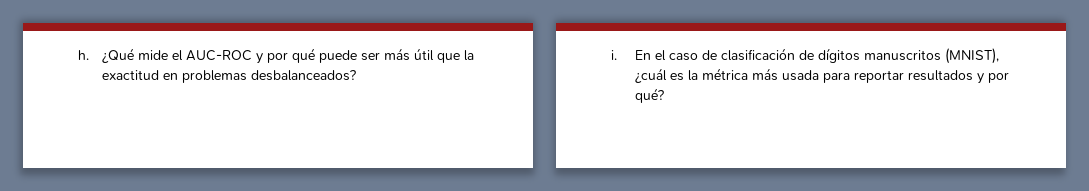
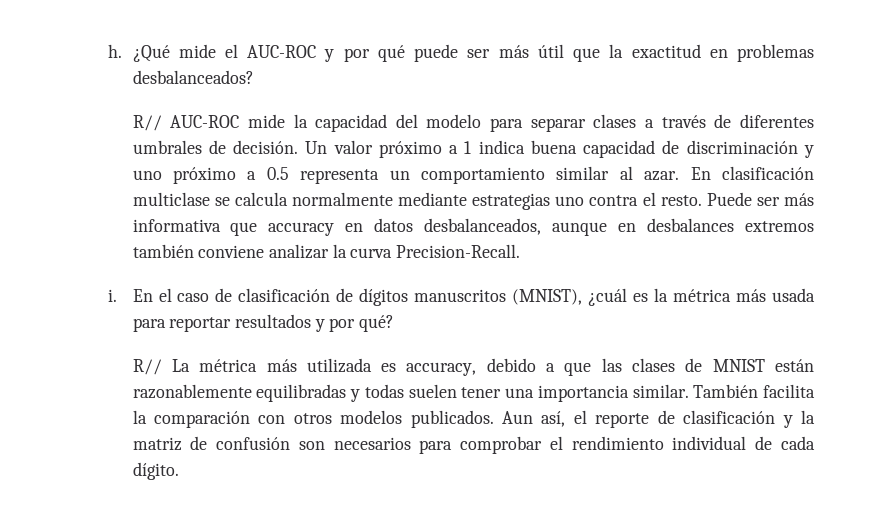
(357, 75) none -> [132,114,815,132] [132,140,814,158] [132,166,814,184] [132,192,815,210] [132,218,814,236] [132,244,521,259] // R// AUC-ROC mide la capacidad del modelo para separar clases a través de diferentes umbrales de decisión. Un valor próximo a 1 indica buena capacidad de discriminación y uno próximo a 0.5 representa un comportamiento similar al azar. En clasificación multiclase se calcula normalmente mediante estrategias uno contra el resto. Puede ser más informativa que accuracy en datos desbalanceados, aunque en desbalances extremos también conviene analizar la curva Precision-Recall.
(665, 95) none -> [132,358,815,376] [132,384,815,402] [132,410,815,428] [132,436,815,454] [132,462,179,480] // R// La métrica más utilizada es accuracy, debido a que las clases de MNIST están razonablemente equilibradas y todas suelen tener una importancia similar. También facilita la comparación con otros modelos publicados. Aun así, el reporte de clasificación y la matriz de confusión son necesarios para comprobar el rendimiento individual de cada dígito.

